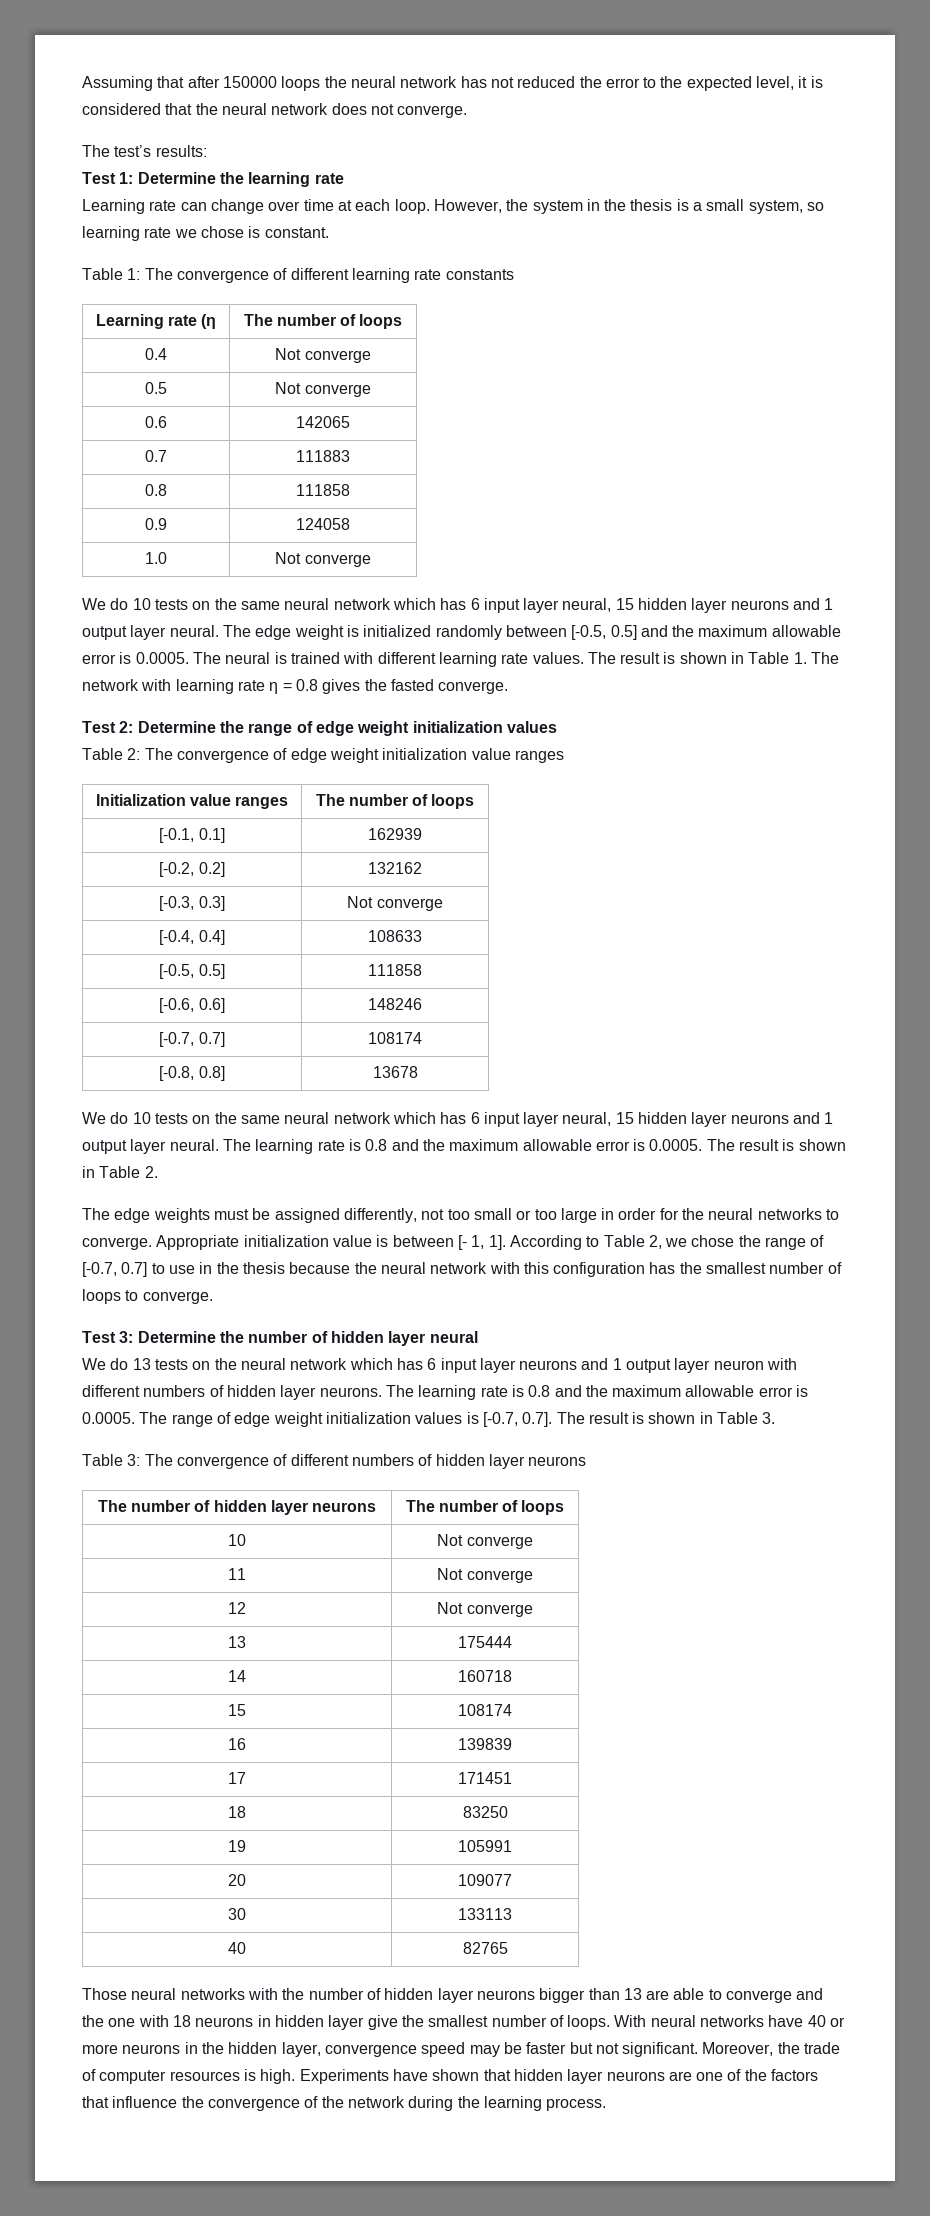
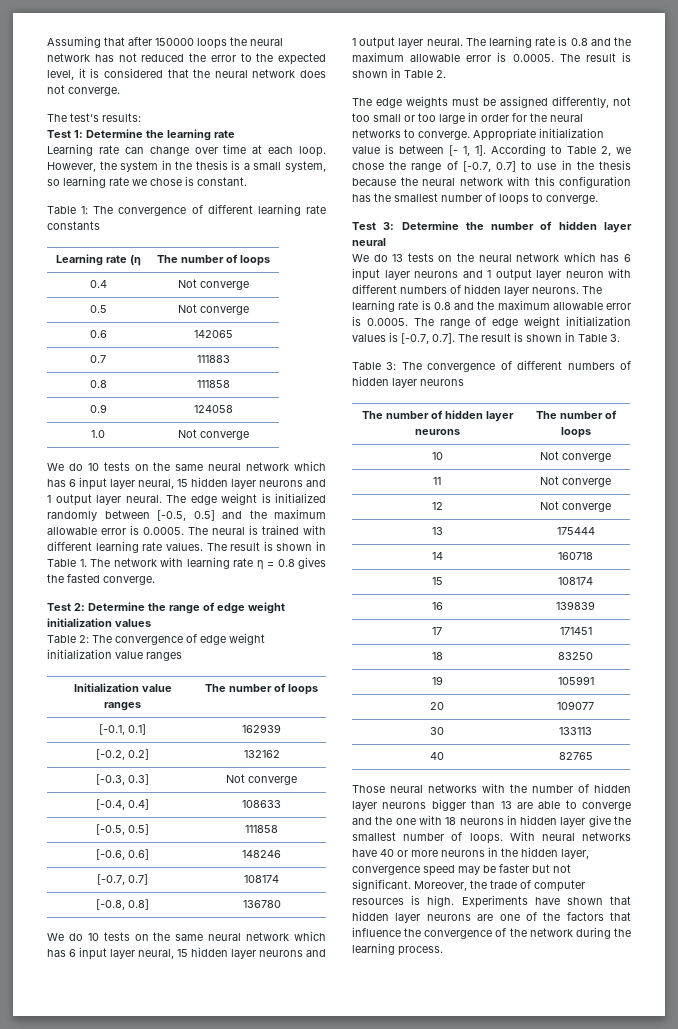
[372,1066,418,1078] 13678 -> [242,900,281,908] 136780

